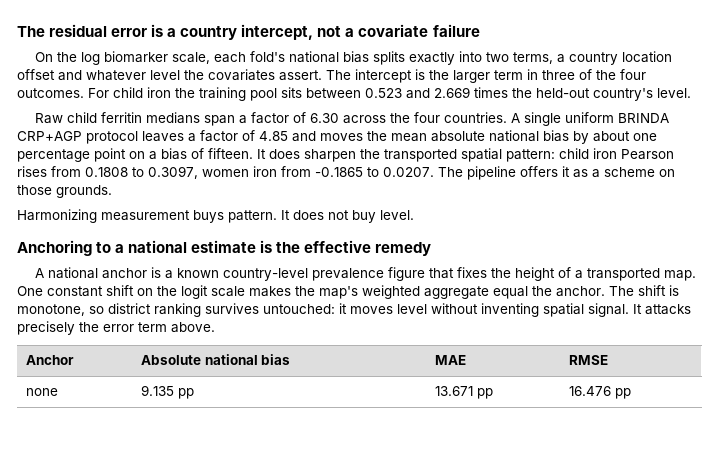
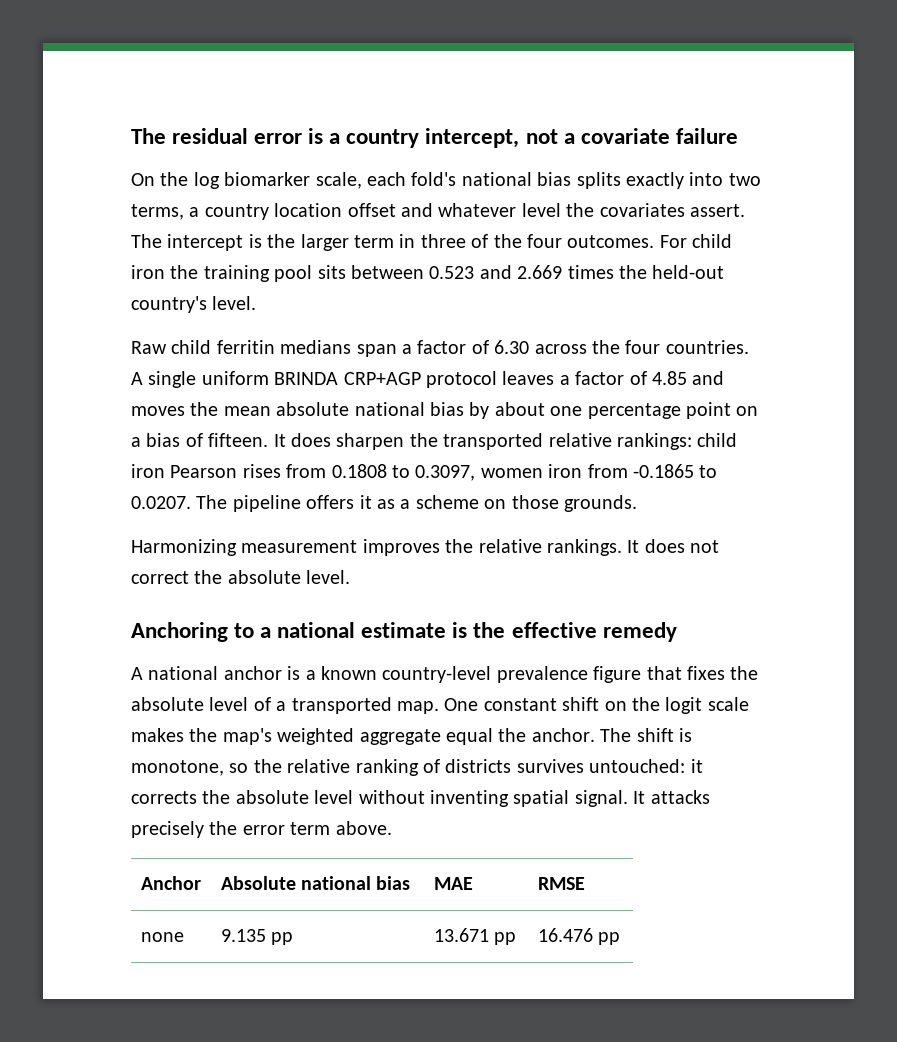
[461,148,555,162] spatial pattern: -> [548,433,692,450] relative rankings:
[193,210,376,223] buys pattern. It does not buy -> [362,539,720,556] [131,570,301,584] improves the relative rankings. It does not correct the absolute
[514,267,555,281] height -> [131,697,249,711] absolute level
[108,303,393,317] district ranking survives untouched: it moves -> [253,759,703,776] [131,790,309,804] the relative ranking of districts survives untouched: it corrects the absolute

